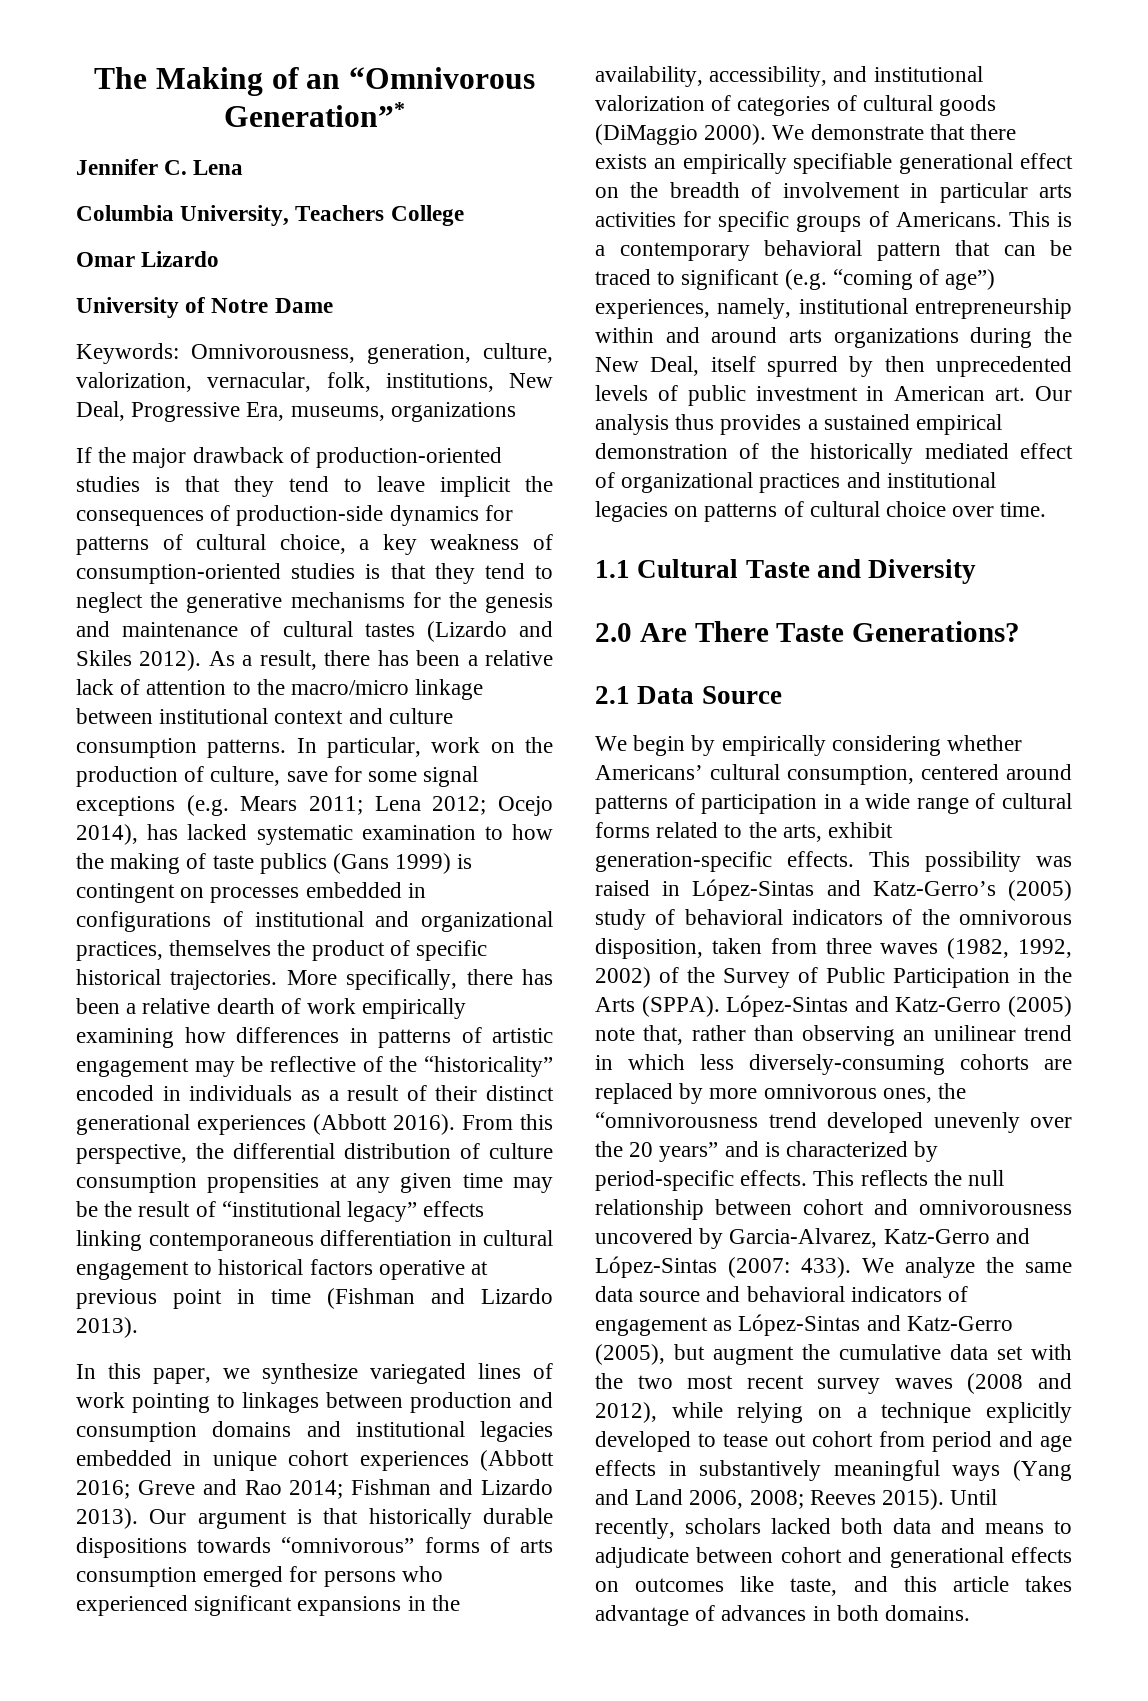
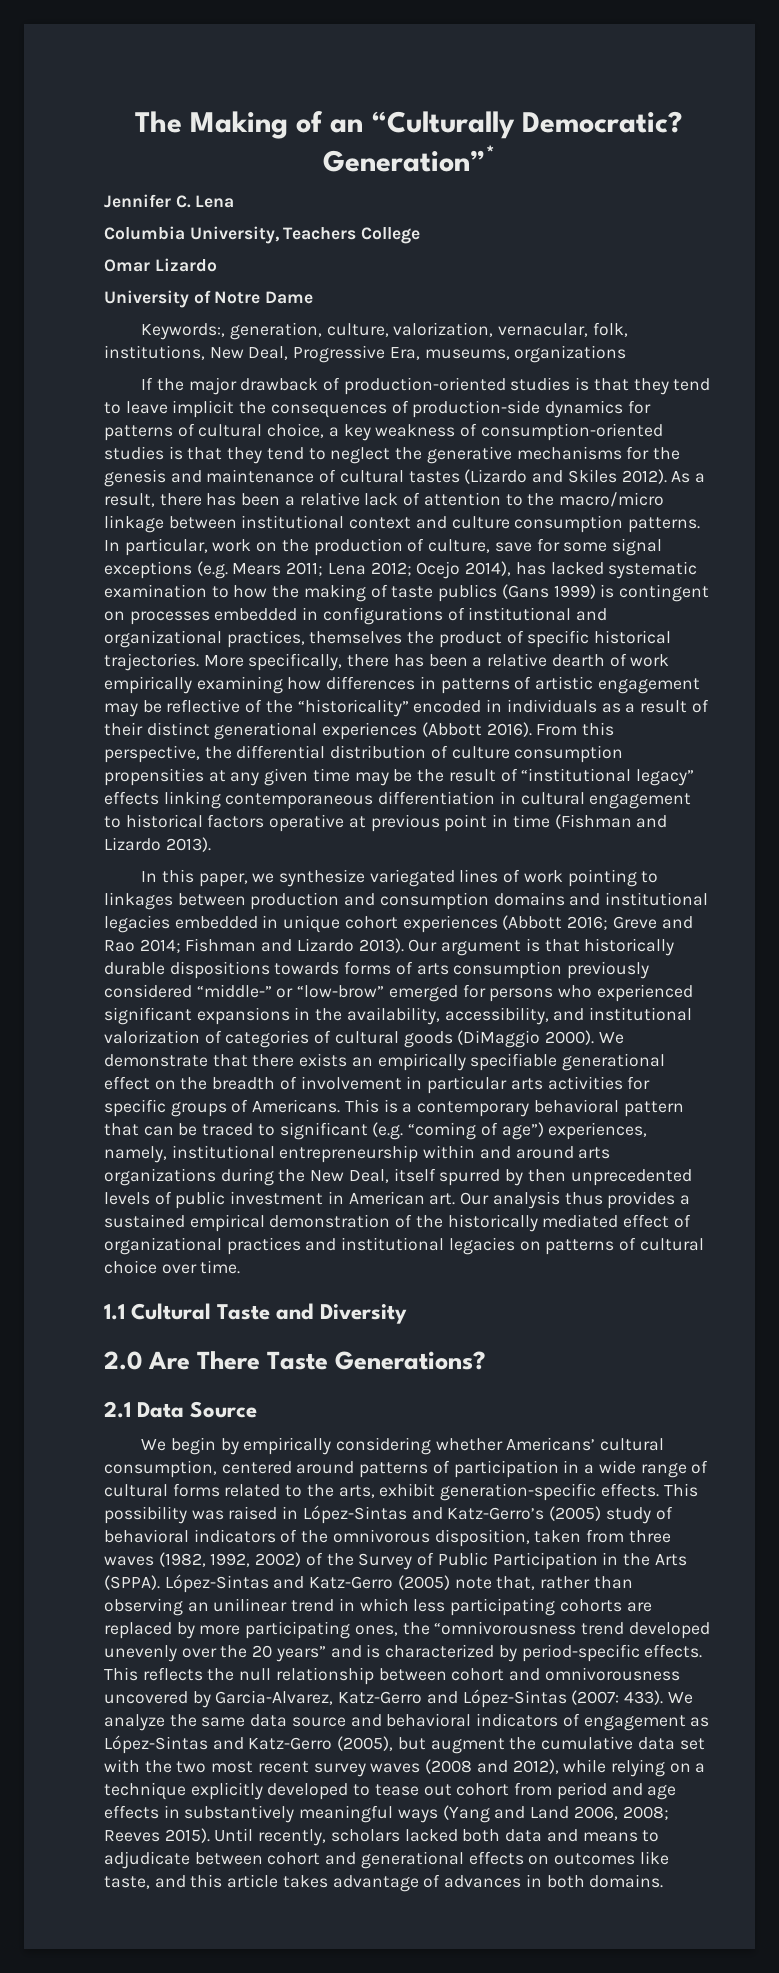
[348,67,535,89] “Omnivorous -> [371,111,683,139] “Culturally Democratic?
[76,343,355,364] Keywords: Omnivorousness, -> [141,323,226,340] Keywords:,
[281,1537,415,1553] “omnivorous” -> (340, 968) none
(197, 1577) none -> [567,961,650,979] [104,984,385,998] previously considered “middle-” or “low-brow”
[749,1054,945,1075] diversely-consuming -> [450,1598,556,1616] participating
[763,1084,877,1099] omnivorous -> [245,1621,351,1639] participating

